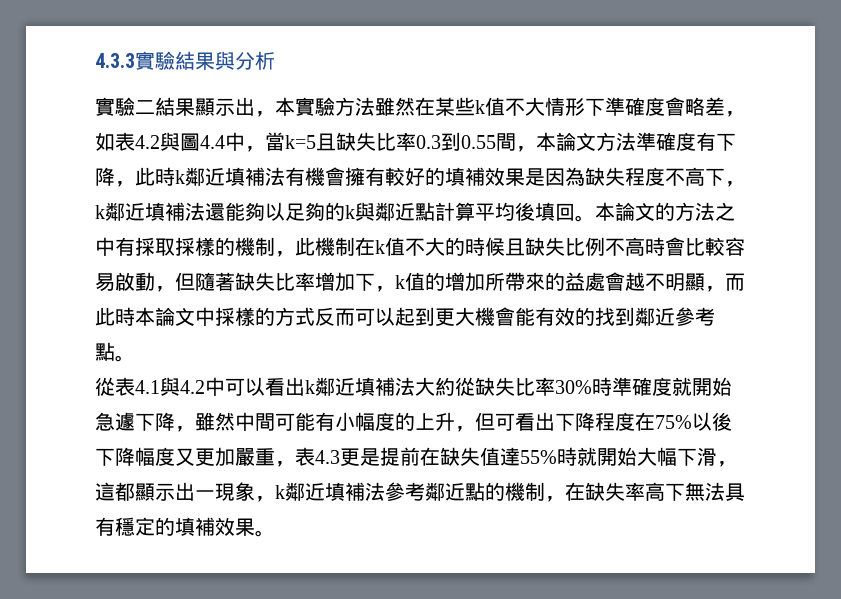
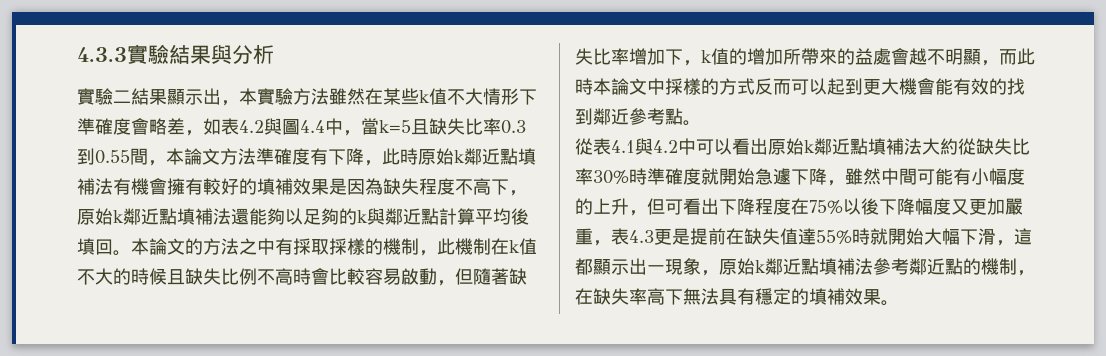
[175,167,225,186] k鄰近 -> [418,148,518,165] 原始k鄰近點
[95,202,145,221] k鄰近 -> [77,208,177,225] 原始k鄰近點
[305,377,355,396] k鄰近 -> [768,138,868,155] 原始k鄰近點
[275,482,325,501] k鄰近 -> [719,258,819,275] 原始k鄰近點

